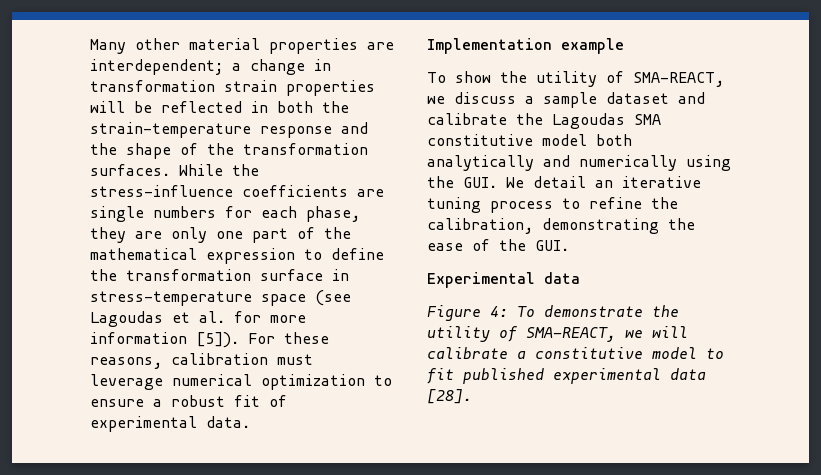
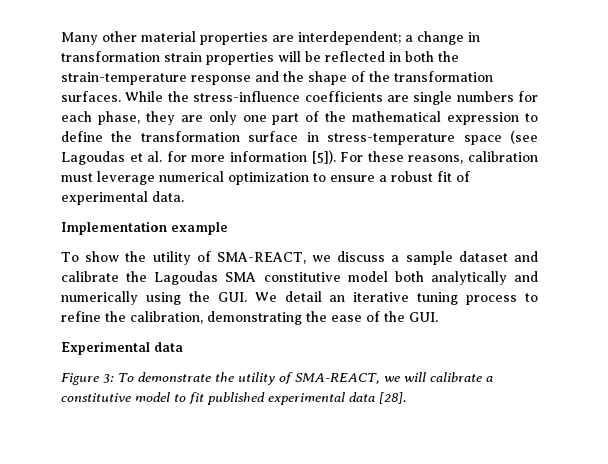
[490,306,508,317] 4: -> [103,374,114,383] 3:

